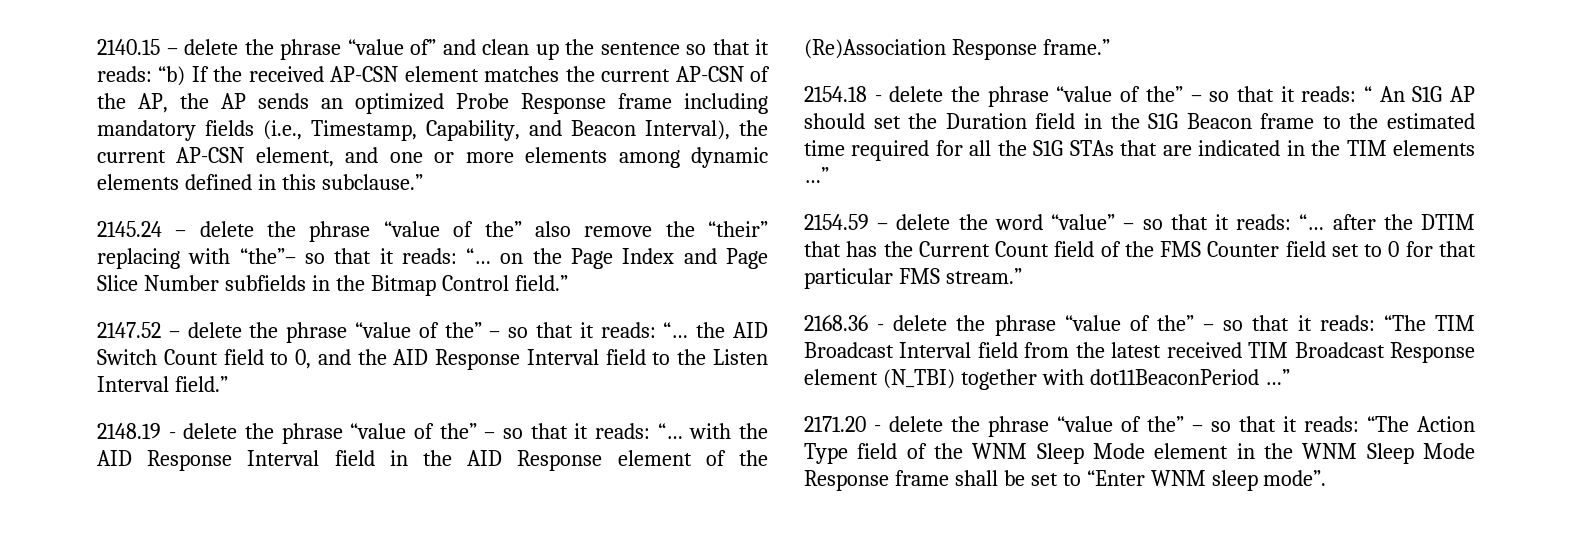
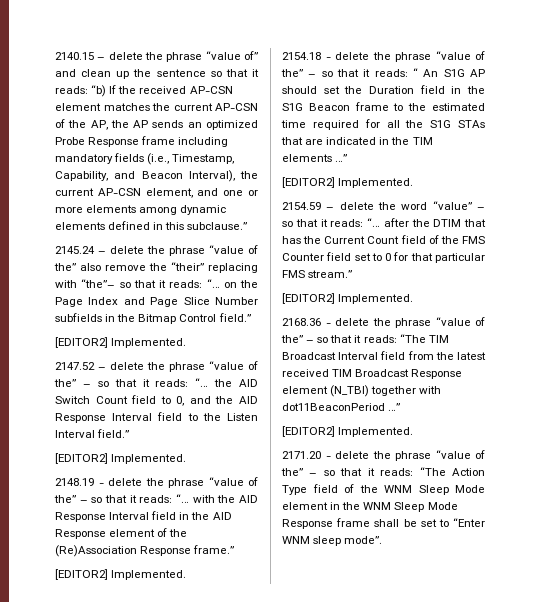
(568, 283) none -> [55,337,187,348] // [EDITOR2] Implemented.
(228, 384) none -> [55,453,187,464] // [EDITOR2] Implemented.
(1110, 47) none -> [55,569,187,580] // [EDITOR2] Implemented.
(829, 175) none -> [282,177,414,188] // [EDITOR2] Implemented.
(1022, 276) none -> [282,293,414,304] // [EDITOR2] Implemented.
(1290, 377) none -> [282,426,414,437] // [EDITOR2] Implemented.

